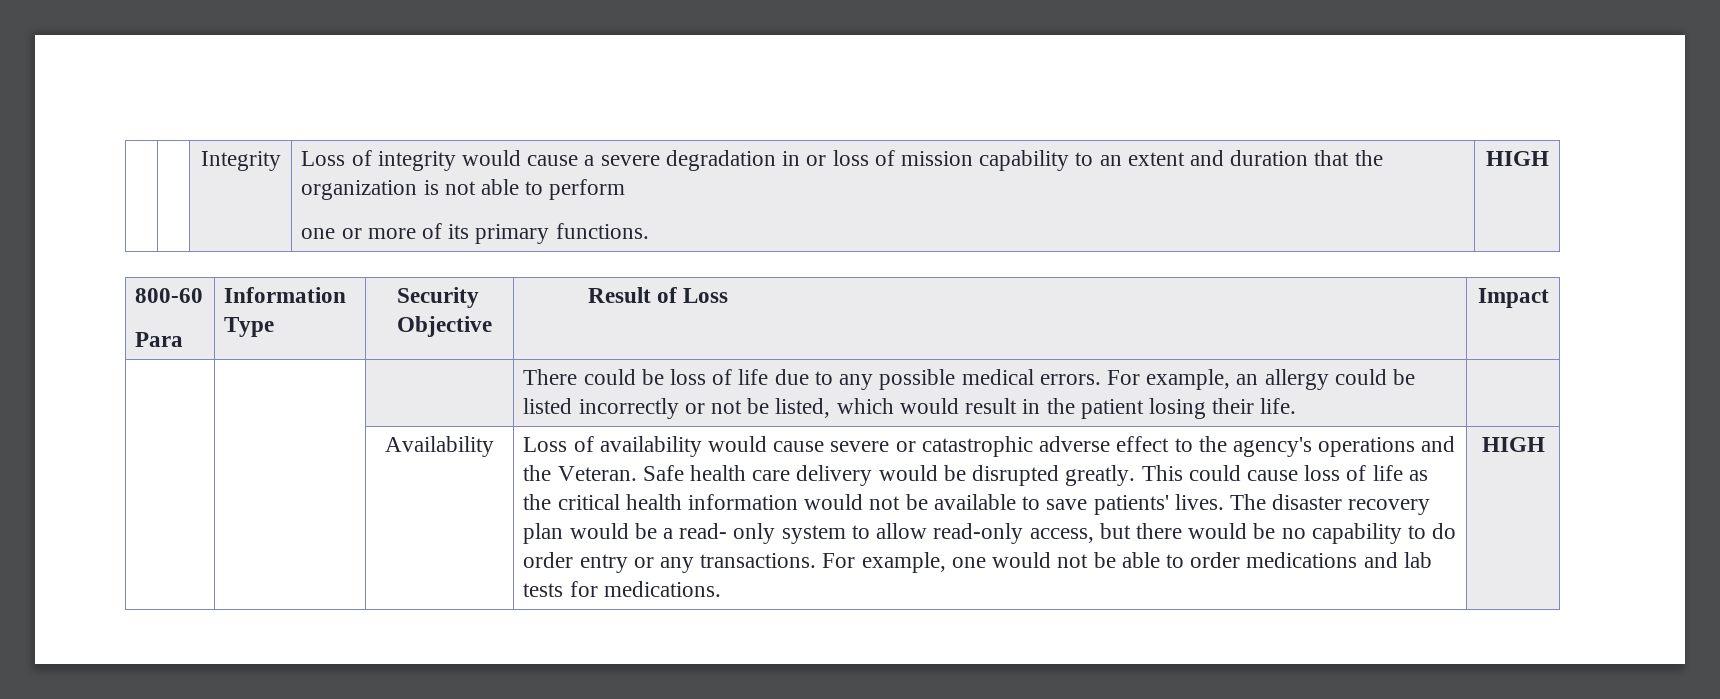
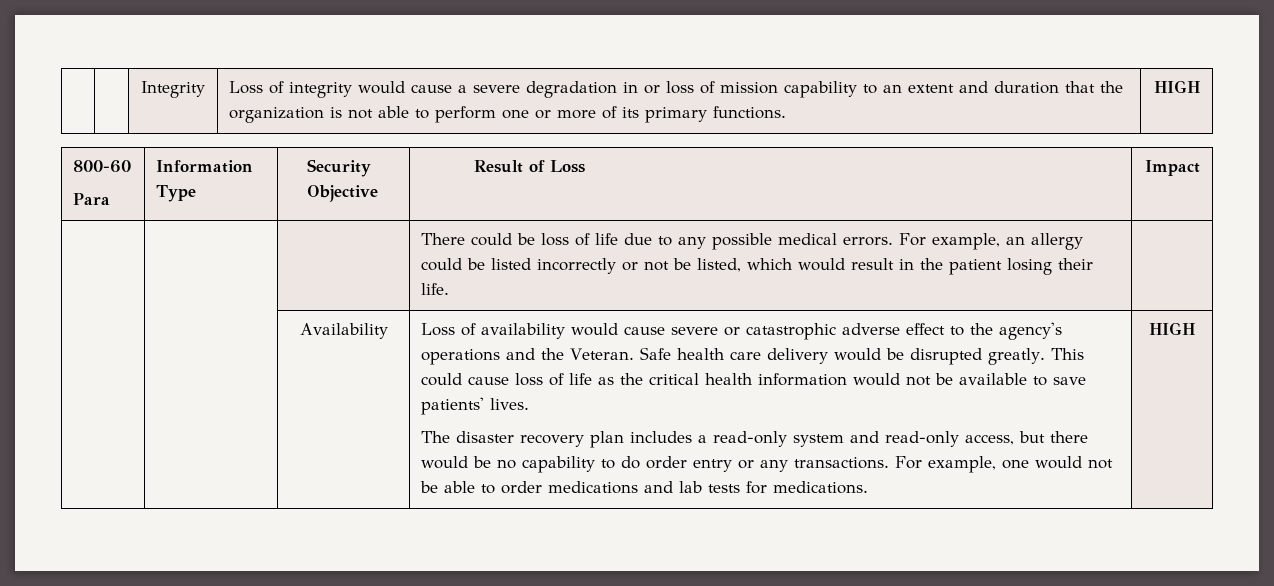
(626, 189) // -> (497, 114) none
(1224, 502) none -> (530, 404) //
[569,523,928,544] would be a read- only system to allow -> [630,431,880,447] includes a read-only system and

